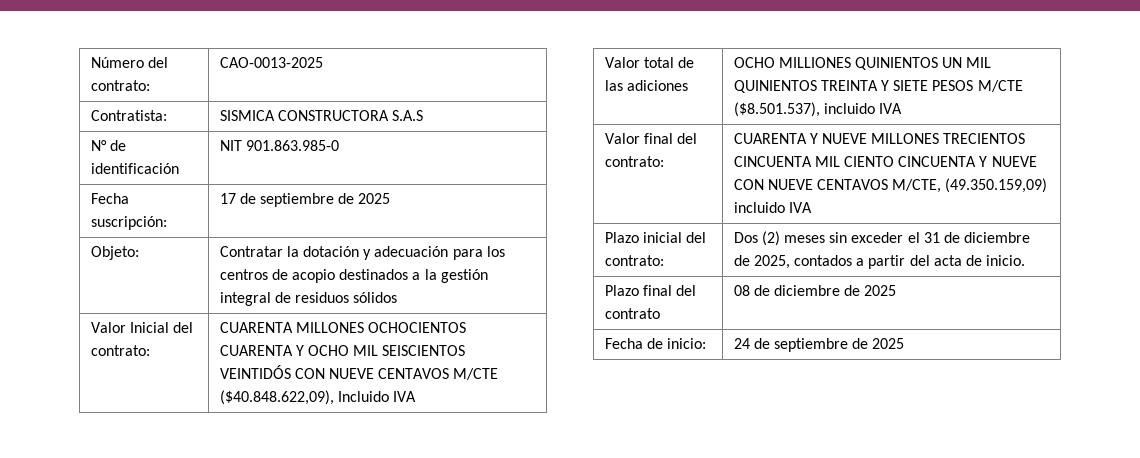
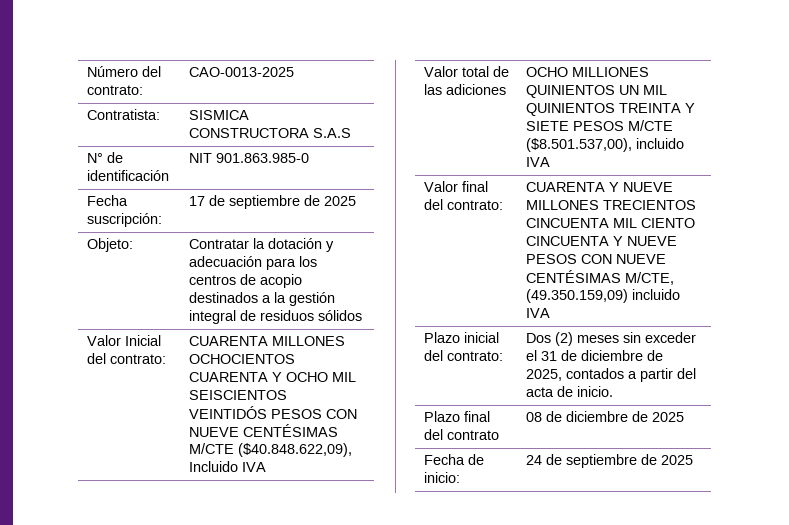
[294,368,450,379] CON NUEVE CENTAVOS -> [270,409,357,419] [188,424,338,437] PESOS CON NUEVE CENTÉSIMAS
[733,102,820,117] ($8.501.537), -> [525,138,632,152] ($8.501.537,00),
[733,179,888,190] CON NUEVE CENTAVOS -> [525,254,666,264] [525,270,621,283] PESOS CON NUEVE CENTÉSIMAS

